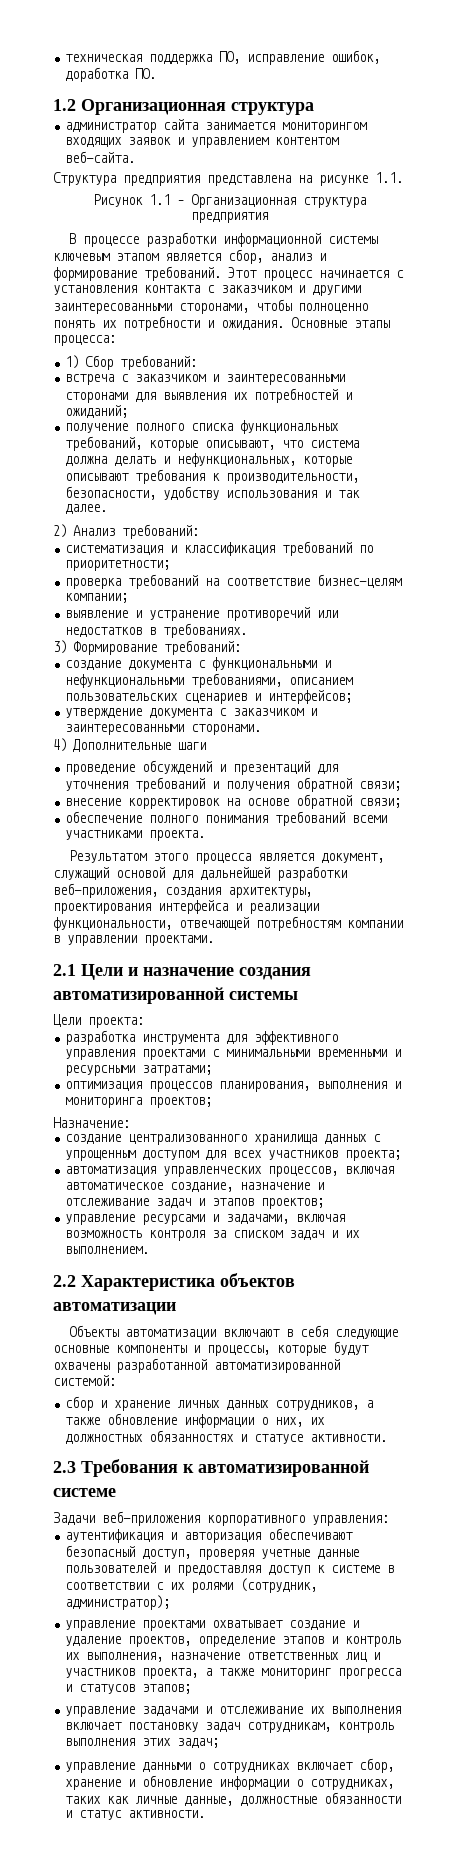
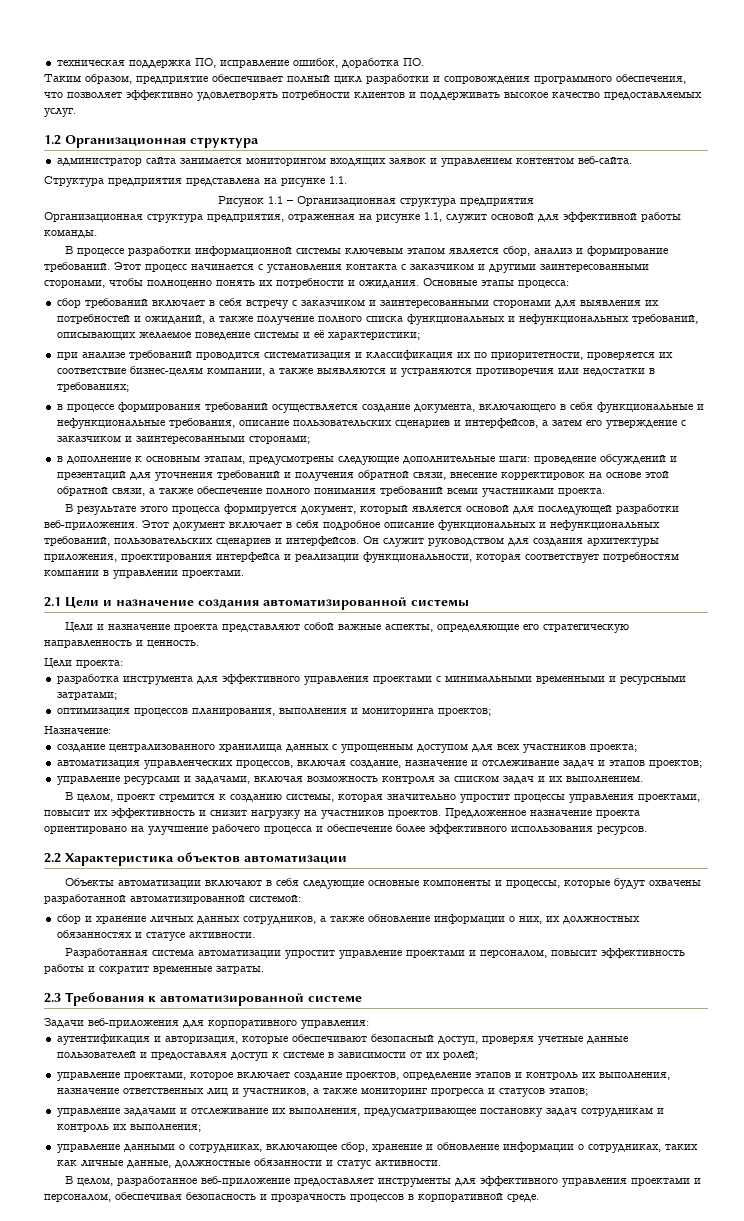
(157, 73) none -> [44,74,686,84] [44,90,702,101] [44,108,76,117] // Таким образом, предприятие обеспечивает полный цикл разработки и сопровождения программного обеспечения, что позволяет эффективно удовлетворять потребности клиентов и поддерживать высокое качество предоставляемых услуг.
(268, 217) none -> [44,212,681,223] [44,229,97,238] // Организационная структура предприятия, отраженная на рисунке 1.1, служит основой для эффективной работы команды.
[65,355,197,370] [65,374,115,385] 1) Сбор требований: // встреча -> [56,298,289,309] сбор требований включает в себя встречу
[65,405,129,418] ожиданий; // -> [144,315,253,324] ожиданий, а также
[65,436,360,451] [65,453,353,467] [65,469,360,484] [65,486,361,500] [65,504,108,514] [53,524,199,539] [65,541,374,556] [65,560,171,571] [65,574,403,589] [65,593,129,603] [65,607,339,621] [65,623,248,638] [53,640,241,655] [65,657,332,671] [65,673,354,688] [65,690,353,704] [65,708,318,719] [65,724,262,735] [53,738,206,752] требований, которые описывают, что система должна делать и нефункциональных, которые описывают требования к производительности, безопасности, удобству использования и так далее. // 2) Анализ требований: // систематизация и классификация требований по приоритетности; // проверка требований на соответствие бизнес-целям компании; // выявление и устранение противоречий или недостатков в требованиях. // 3) Формирование требований: // создание документа с функциональными и нефункциональными требованиями, описанием пользовательских сценариев и интерфейсов; // утверждение документа с заказчиком и заинтересованными сторонами. // 4) Дополнительные шаги // -> [507,314,698,325] [56,330,420,340] [56,350,673,360] [56,366,655,377] [56,382,129,392] [56,402,704,413] [56,418,686,429] [56,435,310,444] [56,455,530,465] и нефункциональных требований, описывающих желаемое поведение системы и её характеристики; // при анализе требований проводится систематизация и классификация их по приоритетности, проверяется их соответствие бизнес-целям компании, а также выявляются и устраняются противоречия или недостатки в требованиях; // в процессе формирования требований осуществляется создание документа, включающего в себя функциональные и нефункциональные требования, описание пользовательских сценариев и интерфейсов, а затем его утверждение с заказчиком и заинтересованными сторонами; // в дополнение к основным этапам, предусмотрены следующие дополнительные шаги:
[359,781,402,791] связи; // -> [412,472,446,480] связи,
[296,794,402,809] обратной связи; // -> [644,471,669,478] [56,486,193,496] этой обратной связи, а также
[68,850,384,864] [53,866,347,881] [53,883,312,898] Результатом этого процесса является документ, служащий основой для дальнейшей разработки веб-приложения, создания архитектуры, -> [64,504,679,515] [44,520,660,531] [44,536,659,547] [44,554,117,562] В результате этого процесса формируется документ, который является основой для последующей разработки веб-приложения. Этот документ включает в себя подробное описание функциональных и нефункциональных требований, пользовательских сценариев и интерфейсов. Он служит руководством для создания архитектуры приложения,
[179,917,249,930] отвечающей -> [476,554,599,563] которая соответствует
(298, 995) none -> [64,622,629,633] [44,640,199,648] // Цели и назначение проекта представляют собой важные аспекты, определяющие его стратегическую направленность и ценность.
[65,1182,164,1190] автоматическое -> (346, 763) none
(150, 1250) none -> [64,792,700,803] [44,808,640,819] [44,824,647,835] // В целом, проект стремится к созданию системы, которая значительно упростит процессы управления проектами, повысит их эффективность и снизит нагрузку на участников проектов. Предложенное назначение проекта ориентировано на улучшение рабочего процесса и обеспечение более эффективного использования ресурсов.
(388, 1438) none -> [64,948,685,959] [44,964,264,974] // Разработанная система автоматизации упростит управление проектами и персоналом, повысит эффективность работы и сократит временные затраты.
(200, 1518) none -> [183,1020,204,1028] для
[184,1532,262,1543] авторизация -> [164,1036,288,1044] авторизация, которые
[65,1578,318,1593] [65,1595,171,1610] [65,1620,360,1631] [65,1636,122,1646] соответствии с их ролями (сотрудник, администратор); // управление проектами охватывает создание и удаление -> [337,1051,478,1060] [56,1071,342,1081] зависимости от их ролей; // управление проектами, которое включает создание
[65,1668,199,1679] участников проекта, -> [242,1088,309,1097] участников,
[331,1706,402,1714] [65,1722,395,1733] [65,1738,220,1748] выполнения включает постановку задач сотрудникам, контроль выполнения этих задач; -> [288,1107,664,1117] [56,1124,201,1132] выполнения, предусматривающее постановку задач сотрудникам и контроль их выполнения;
[212,1762,354,1773] сотрудниках включает -> [188,1144,337,1153] сотрудниках, включающее
(206, 1814) none -> [64,1176,701,1187] [44,1192,539,1202] // В целом, разработанное веб-приложение предоставляет инструменты для эффективного управления проектами и персоналом, обеспечивая безопасность и прозрачность процессов в корпоративной среде.

